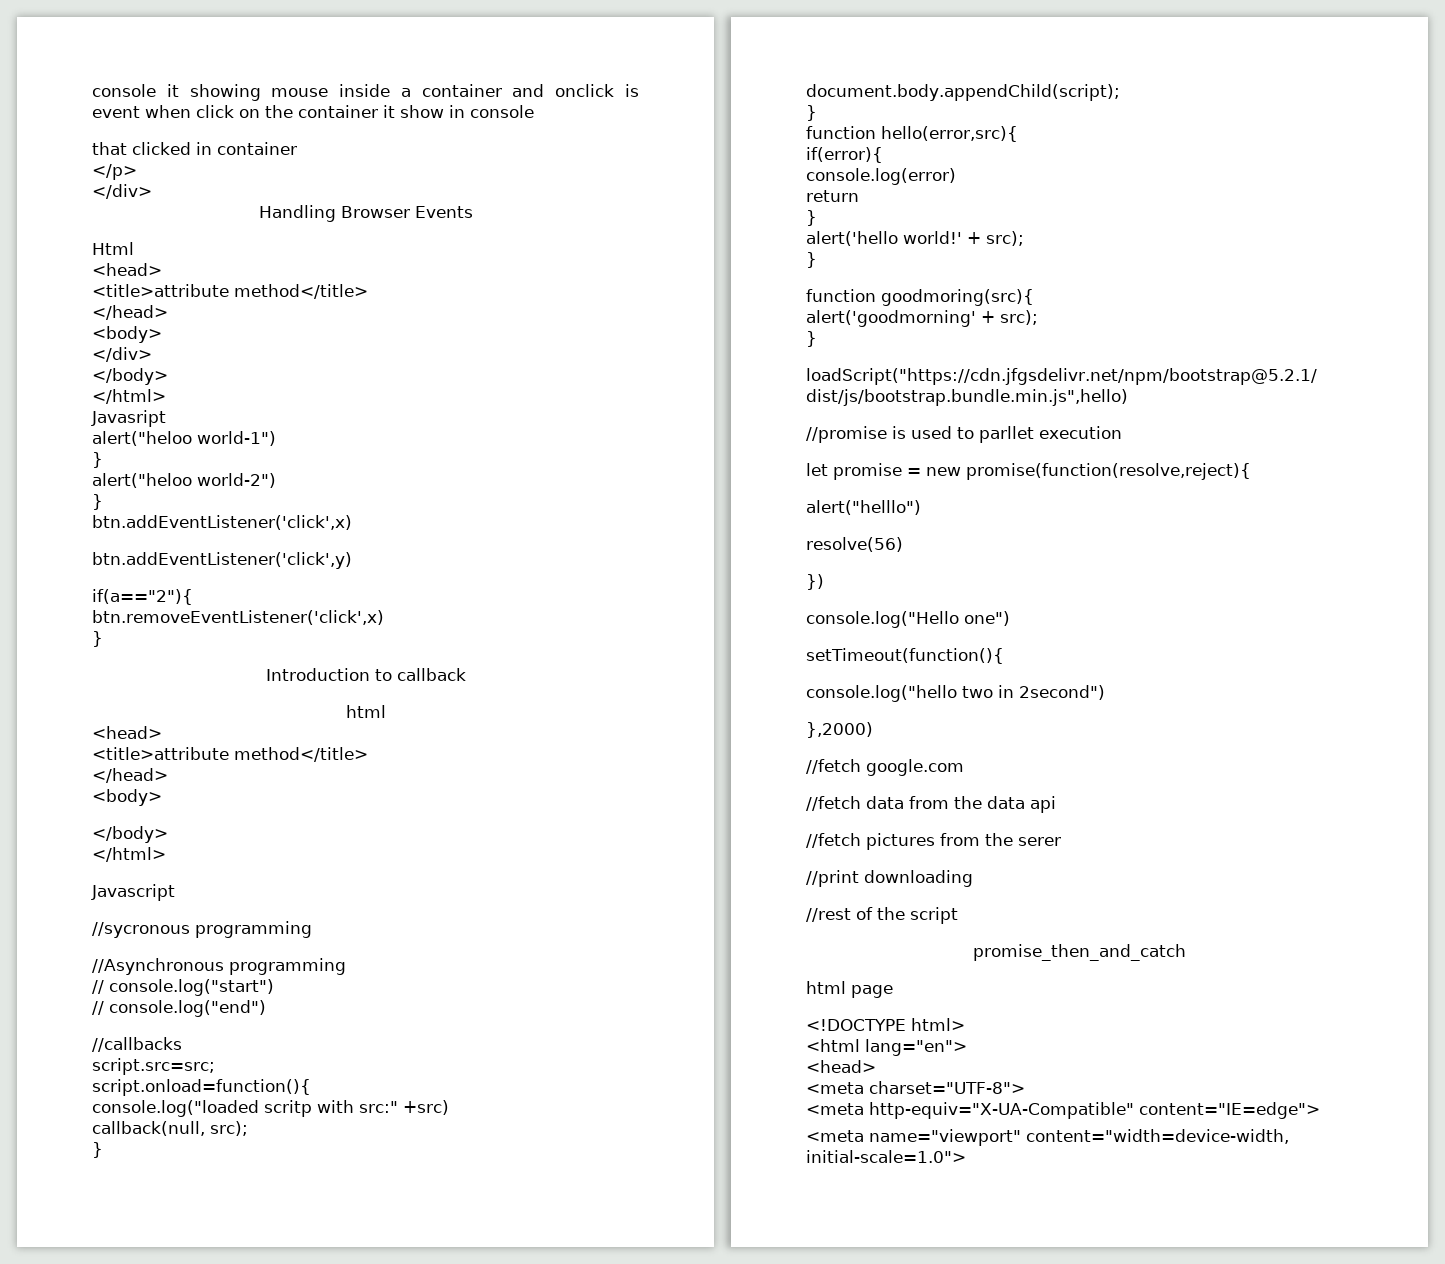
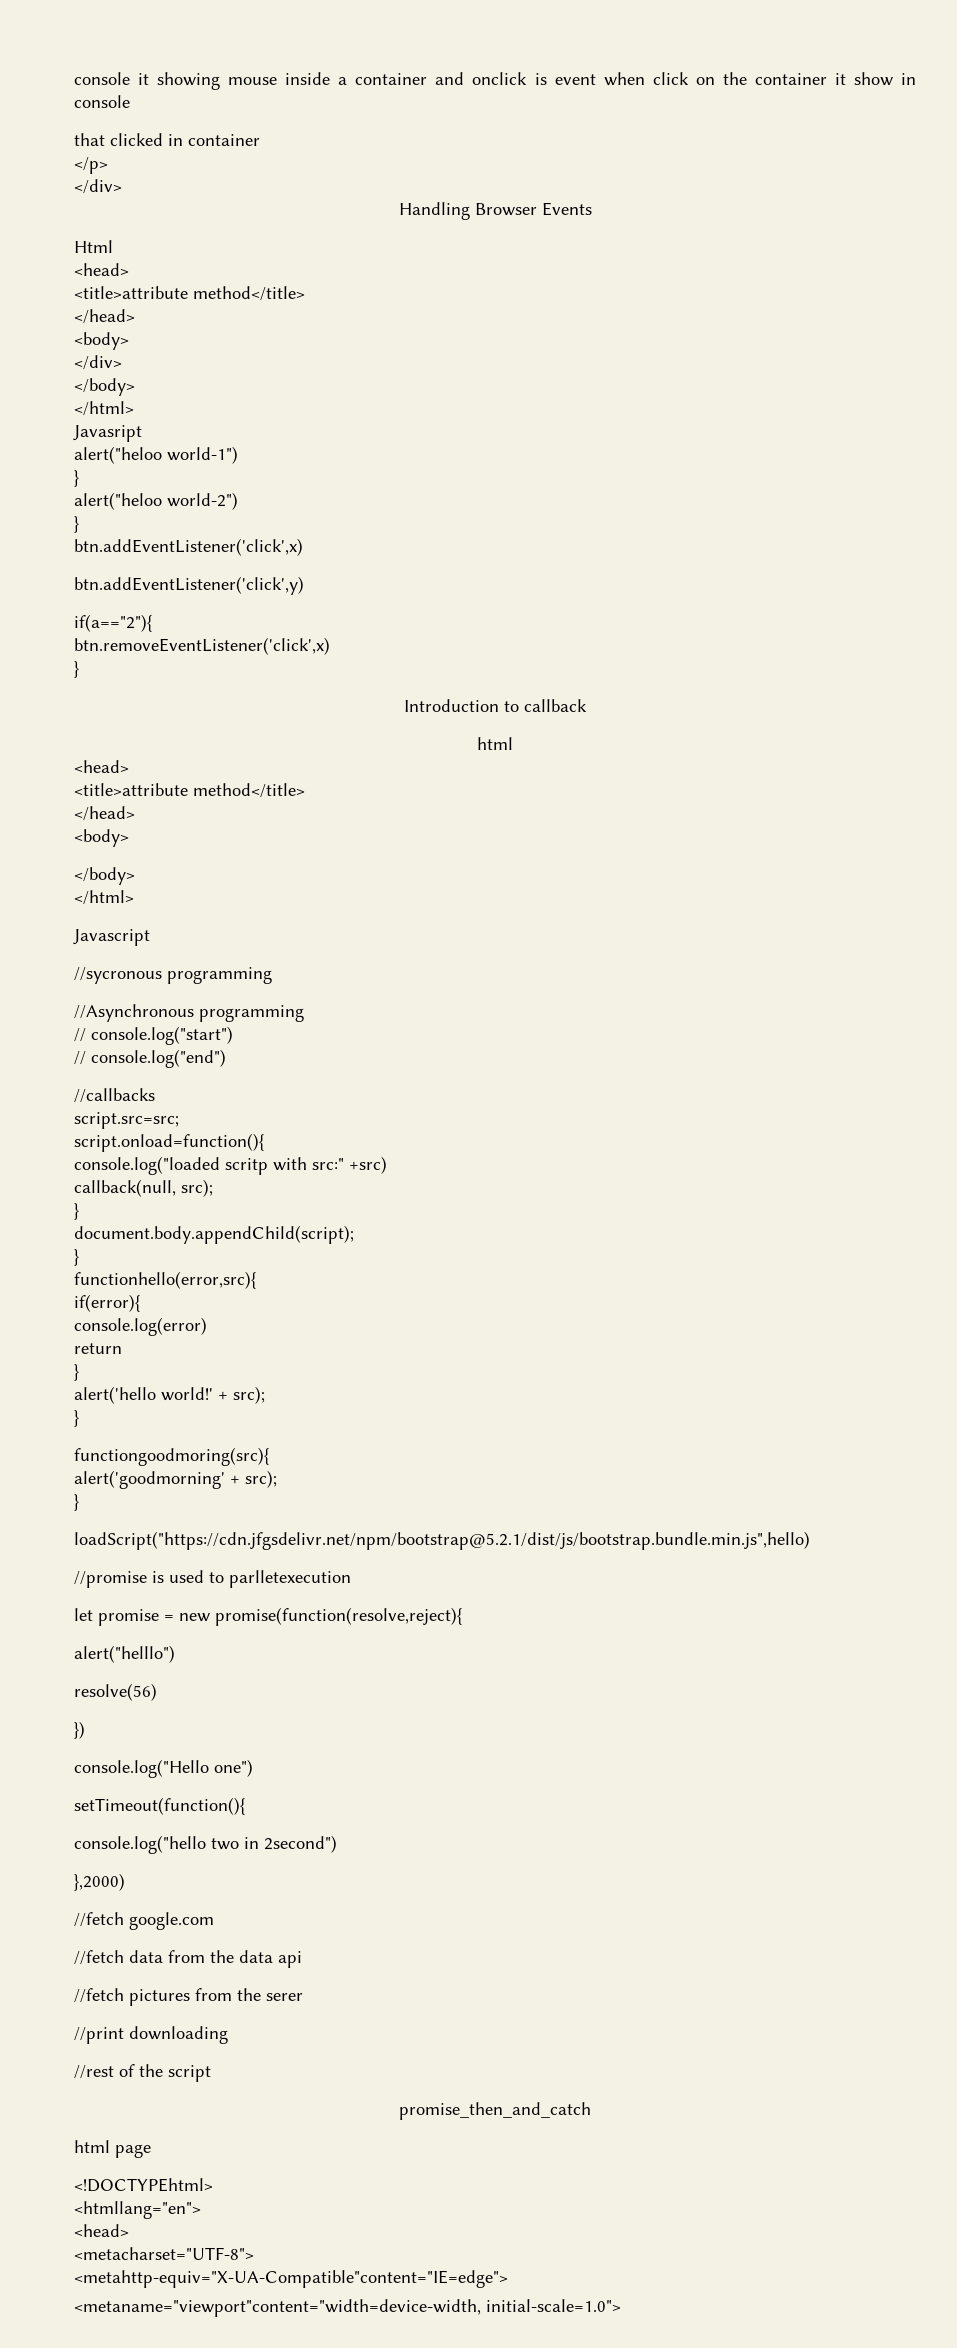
[806,126,1018,142] function hello(error,src){ -> [74,1271,256,1289] functionhello(error,src){
[806,289,1034,306] function goodmoring(src){ -> [74,1447,269,1466] functiongoodmoring(src){
[979,426,1122,443] parllet execution -> [229,1570,351,1588] parlletexecution
[806,1018,965,1031] [806,1039,967,1056] [806,1060,876,1073] [806,1081,1025,1094] [806,1102,1320,1119] [806,1129,1289,1146] <!DOCTYPE html> // <html lang="en"> // <head> // <meta charset="UTF-8"> // <meta http-equiv="X-UA-Compatible" content="IE=edge"> // <meta name="viewport" content="width=device-width, -> [74,2178,213,2192] [74,2201,201,2219] [74,2224,129,2237] [74,2247,254,2260] [74,2270,508,2288] [74,2299,481,2317] <!DOCTYPEhtml> // <htmllang="en"> // <head> // <metacharset="UTF-8"> // <metahttp-equiv="X-UA-Compatible"content="IE=edge"> // <metaname="viewport"content="width=device-width,

